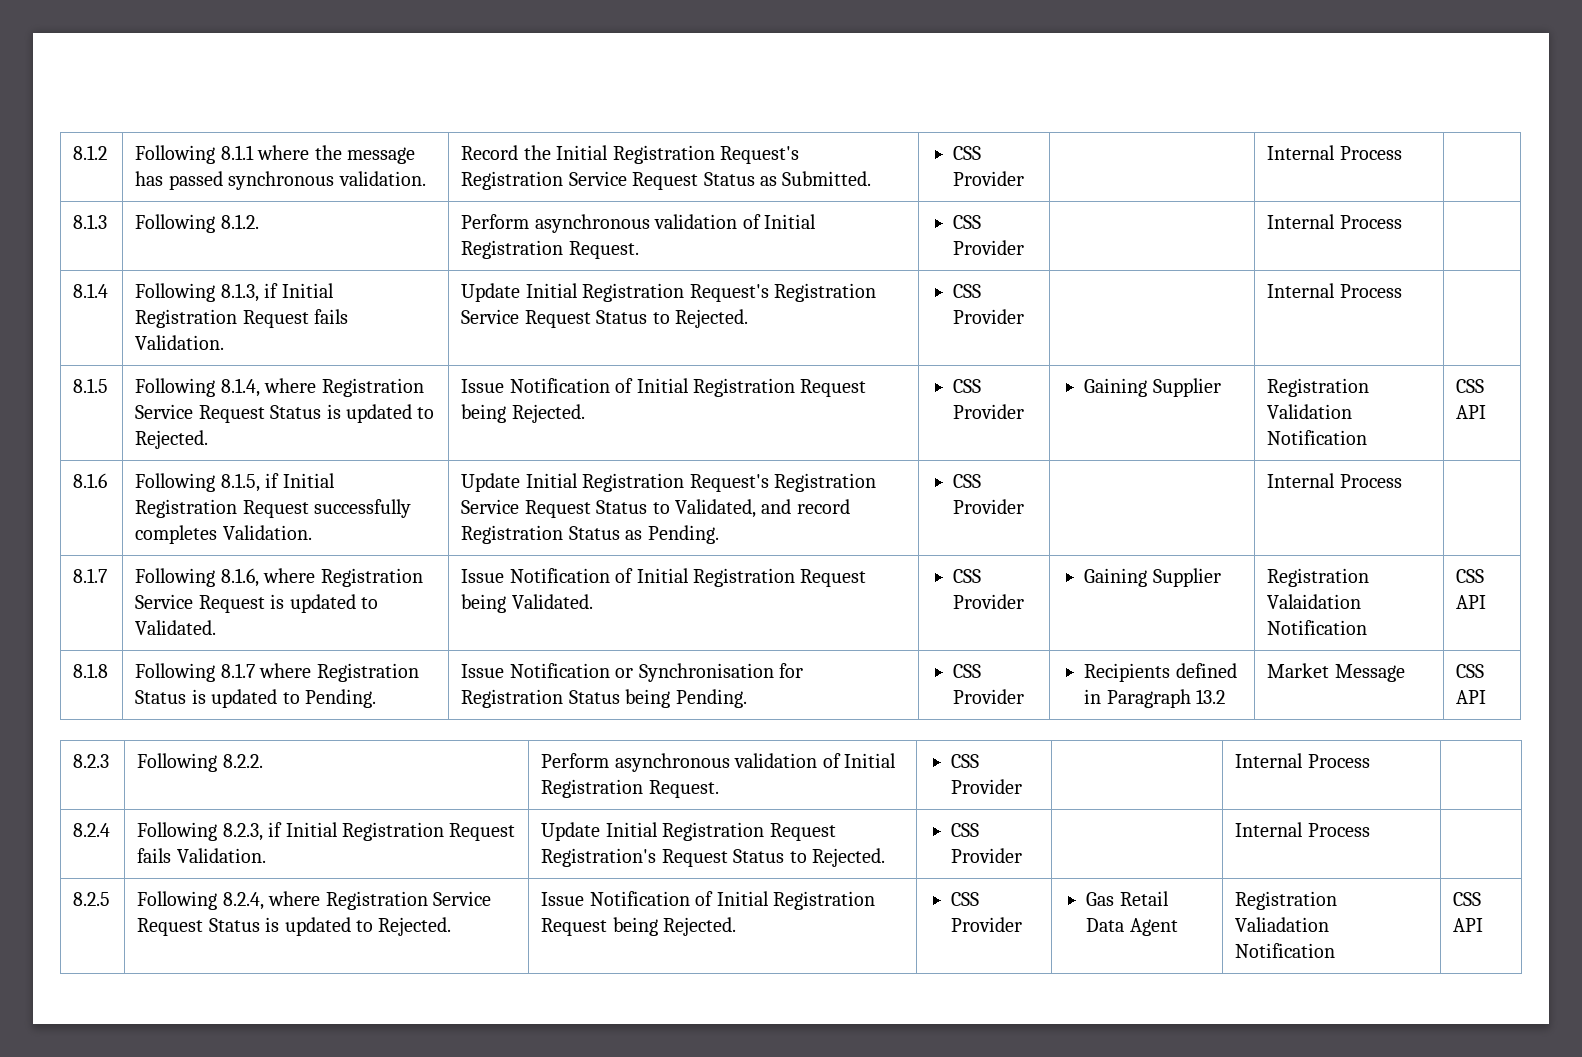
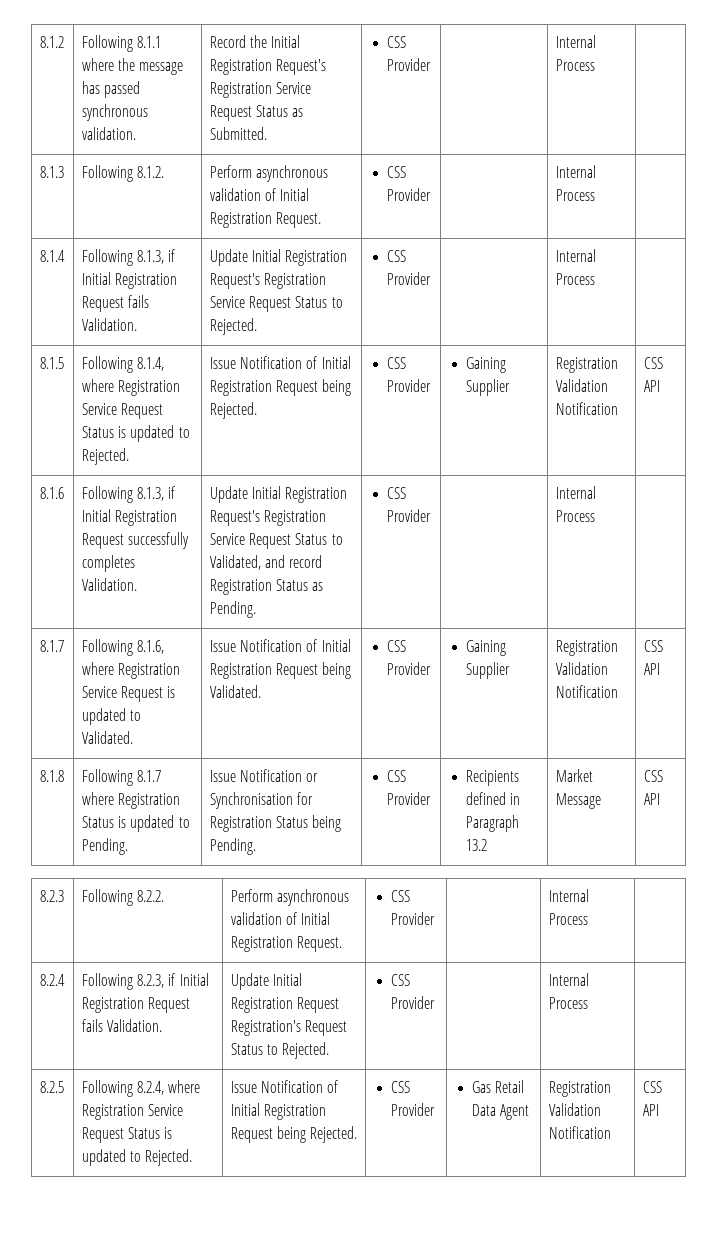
[220,473,260,492] 8.1.5, -> [136,487,164,501] 8.1.3,
[1267,594,1362,609] Valaidation -> [555,662,608,675] Validation
[1235,917,1330,932] Valiadation -> [548,1103,601,1116] Validation

